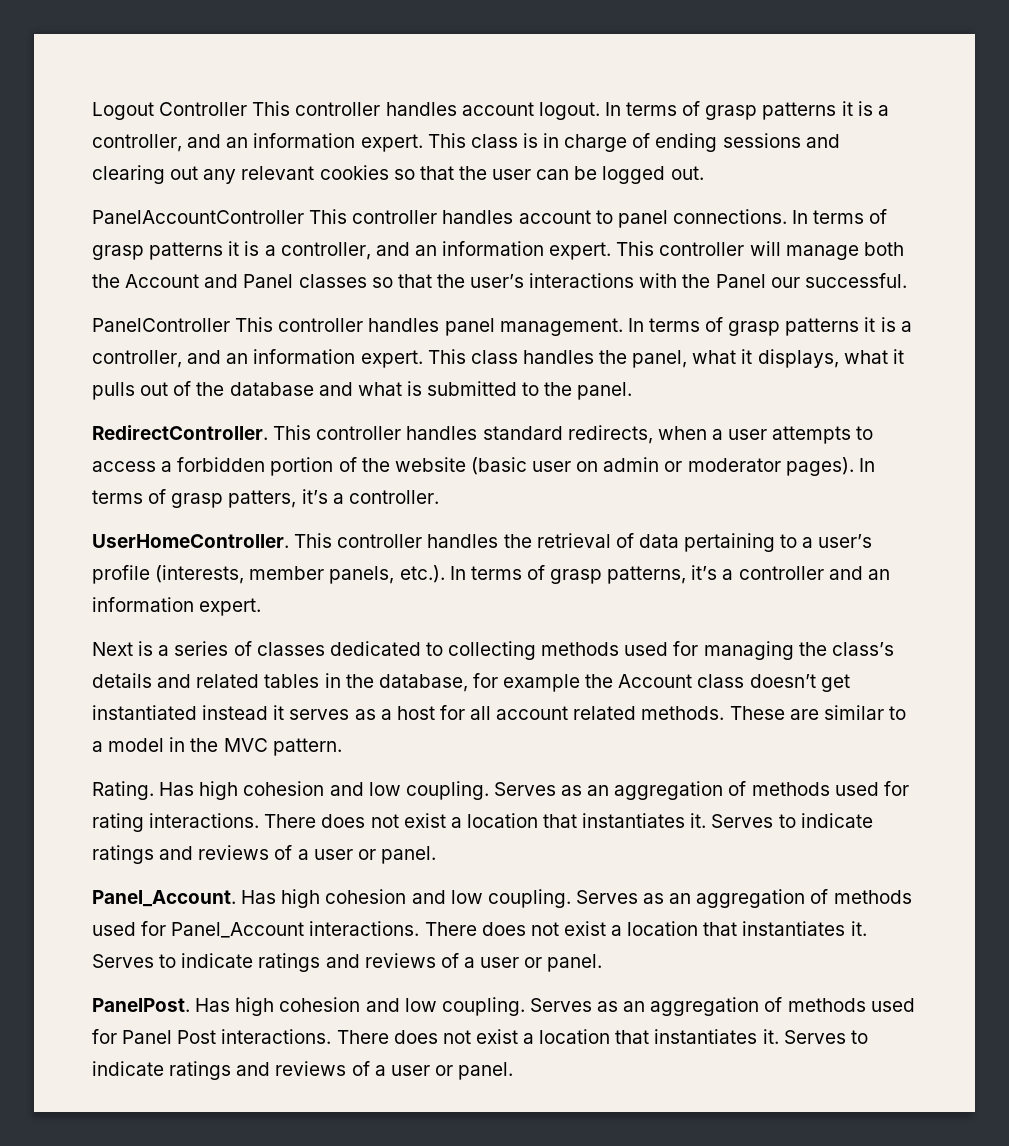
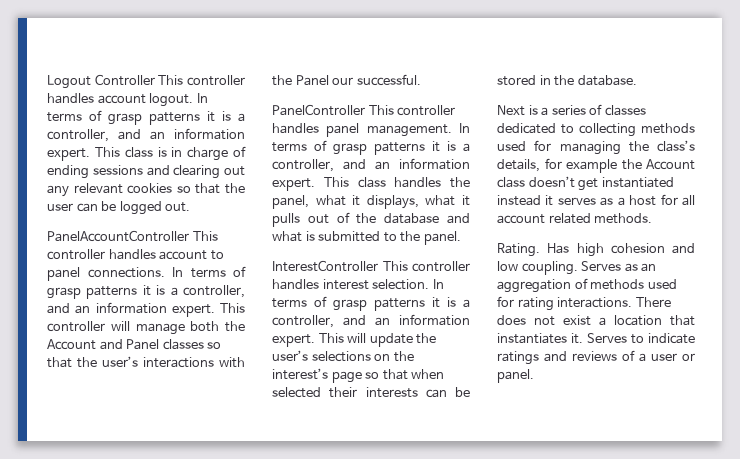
[92,425,874,444] [92,457,875,476] [92,489,439,508] [92,533,873,552] [92,565,890,584] [92,597,262,616] RedirectController. This controller handles standard redirects, when a user attempts to access a forbidden portion of the website (basic user on admin or moderator pages). In terms of grasp patters, it’s a controller. // UserHomeController. This controller handles the retrieval of data pertaining to a user’s profile (interests, member panels, etc.). In terms of grasp patterns, it’s a controller and an information expert. -> [272,260,470,272] [272,279,444,290] [272,296,470,311] [272,314,470,328] [272,333,437,347] [272,350,414,362] [272,368,445,383] [272,387,470,398] [497,75,637,86] InterestController This controller handles interest selection. In terms of grasp patterns it is a controller, and an information expert. This will update the user’s selections on the interest’s page so that when selected their interests can be stored in the database.
[92,673,468,692] details and related tables in the database, -> [497,159,540,172] details,
[729,705,906,720] [92,737,342,756] These are similar to a model in the MVC pattern. -> (653, 218) none
[92,889,912,908] [92,921,867,938] [92,953,603,972] [92,997,915,1016] [92,1029,868,1044] [92,1061,514,1080] // Panel_Account. Has high cohesion and low coupling. Serves as an aggregation of methods used for Panel_Account interactions. There does not exist a location that instantiates it. Serves to indicate ratings and reviews of a user or panel. // PanelPost. Has high cohesion and low coupling. Serves as an aggregation of methods used for Panel Post interactions. There does not exist a location that instantiates it. Serves to indicate ratings and reviews of a user or panel. -> (534, 376) none

